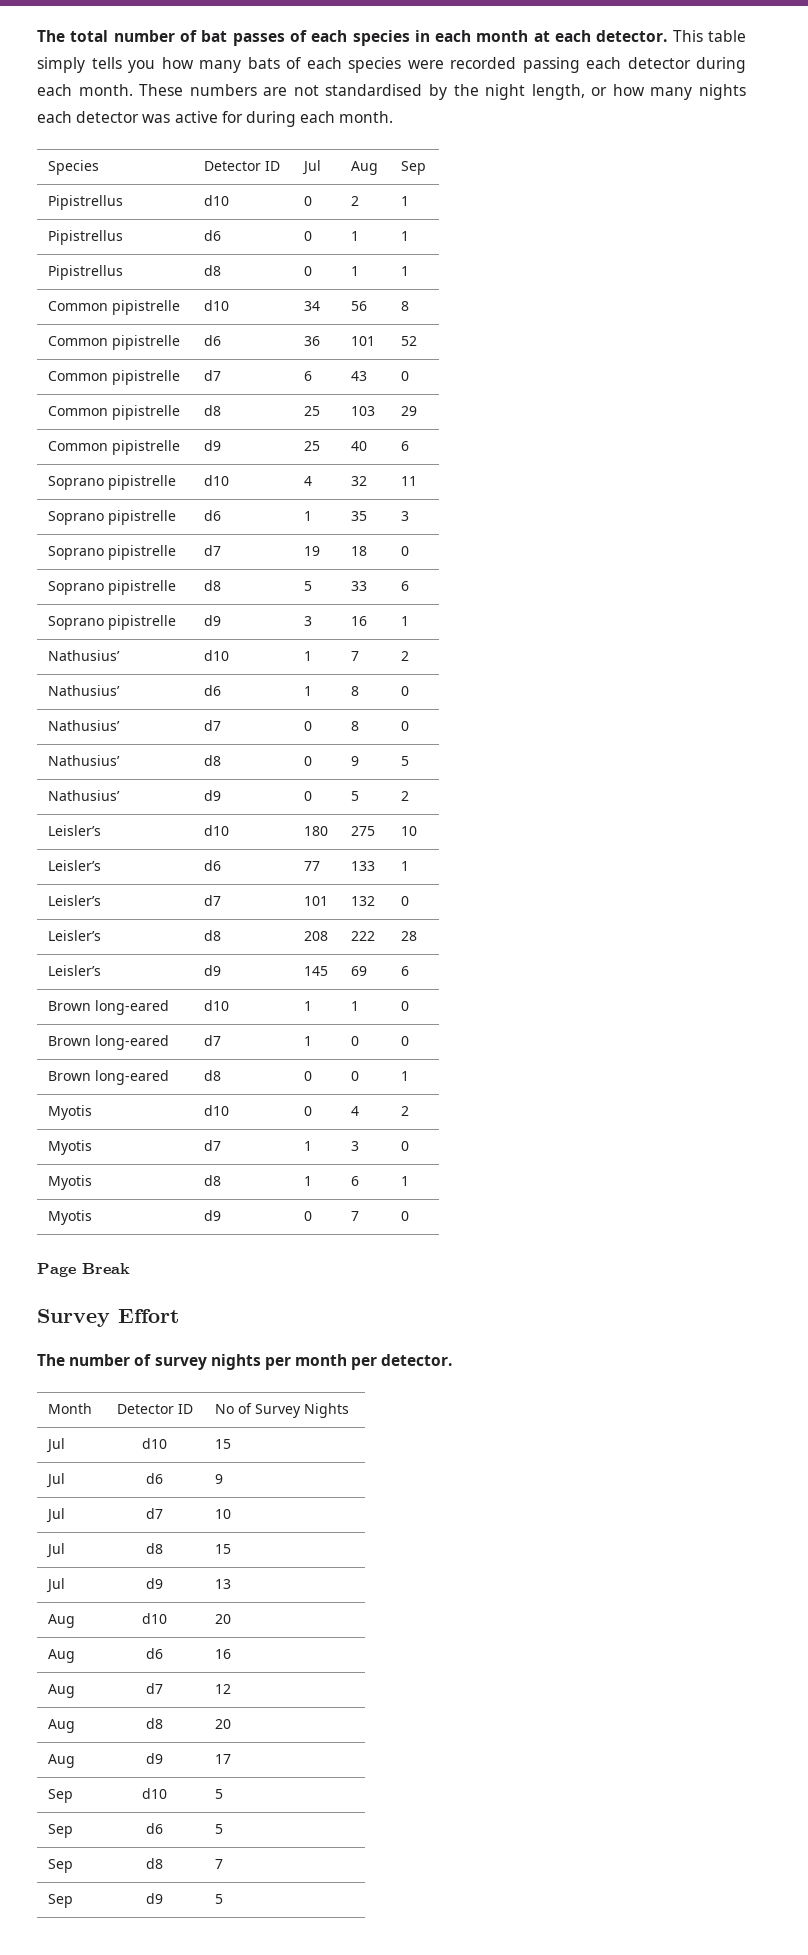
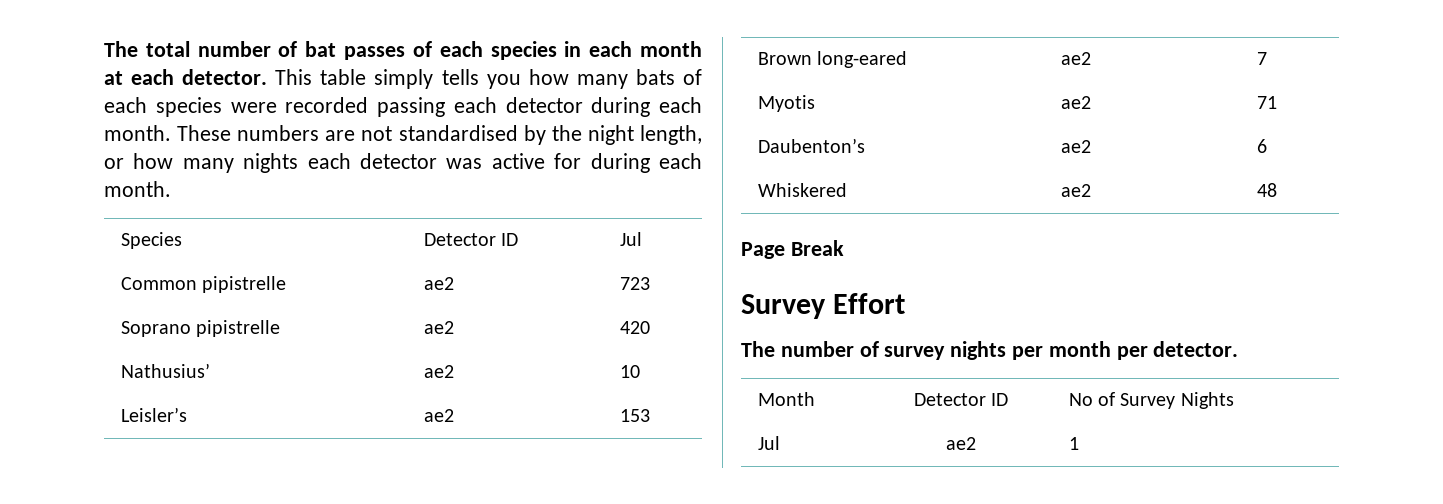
[351,161,379,175] [401,161,427,175] [48,195,124,210] [204,195,230,206] [304,196,313,206] [351,196,360,206] [401,196,410,206] [48,230,124,245] [204,230,222,241] [304,231,313,241] [351,231,360,241] [401,231,410,241] [48,265,124,280] [204,265,222,276] [304,266,313,276] [351,266,360,276] [401,266,410,276] [48,300,181,315] [204,300,230,311] [304,301,321,311] [351,301,368,311] [401,301,410,311] [48,335,181,350] [204,335,222,346] [304,336,321,346] [351,336,376,346] [401,336,418,346] [48,370,181,385] [204,370,222,381] [304,371,313,381] [351,371,368,381] [401,371,410,381] [48,405,181,420] [204,405,222,416] [304,406,321,416] [351,406,376,416] [401,406,418,416] [48,440,181,455] [204,440,222,451] [304,441,321,451] [351,441,368,451] [401,441,410,451] [48,475,177,490] [204,475,230,486] [304,476,313,486] [351,476,368,486] [401,476,418,486] [48,510,177,525] [204,510,222,521] [304,511,313,521] [351,511,368,521] [401,511,410,521] [48,545,177,560] [204,545,222,556] [304,546,321,556] [351,546,368,556] [401,546,410,556] [48,580,177,595] [204,580,222,591] [304,581,313,591] [351,581,368,591] [401,581,410,591] [48,615,177,630] [204,615,222,626] [304,616,313,626] [351,616,368,626] [401,616,410,626] [48,650,121,661] [204,650,230,661] [304,651,313,661] [351,651,360,661] [401,651,410,661] [48,685,121,696] [204,685,222,696] [304,686,313,696] [351,686,360,696] [401,686,410,696] [48,720,121,731] [204,720,222,731] [304,721,313,731] [351,721,360,731] [401,721,410,731] [48,755,121,766] [204,755,222,766] [304,756,313,766] [351,756,360,766] [401,756,410,766] [48,790,121,801] [204,790,222,801] [304,791,313,801] [351,791,360,801] [401,791,410,801] [48,825,102,836] [204,825,230,836] [304,826,329,836] [351,826,376,836] [401,826,418,836] [48,860,102,871] [204,860,222,871] [304,861,321,871] [351,861,376,871] [401,861,410,871] [48,895,102,906] [204,895,222,906] [304,896,329,906] [351,896,376,906] [401,896,410,906] [48,930,102,941] [204,930,222,941] [304,931,329,941] [351,931,376,941] [401,931,418,941] [48,965,102,976] [204,965,222,976] [304,966,329,976] [351,966,368,976] [401,966,410,976] [48,1000,170,1015] [204,1000,230,1011] [304,1001,313,1011] [351,1001,360,1011] [401,1001,410,1011] [48,1035,170,1050] [204,1035,222,1046] [304,1036,313,1046] [351,1036,360,1046] [401,1036,410,1046] [48,1070,170,1085] [204,1070,222,1081] [304,1071,313,1081] [351,1071,360,1081] [401,1071,410,1081] [48,1105,93,1120] [204,1105,230,1116] [304,1106,313,1116] [351,1106,360,1116] [401,1106,410,1116] [48,1140,93,1155] [204,1140,222,1151] [304,1141,313,1151] [351,1141,360,1151] [401,1141,410,1151] [48,1175,93,1190] [204,1175,222,1186] [304,1176,313,1186] [351,1176,360,1186] [401,1176,410,1186] [48,1210,93,1225] [204,1210,222,1221] [304,1211,313,1221] [351,1211,360,1221] [401,1211,410,1221] | Aug | Sep // Pipistrellus | d10 | 0 | 2 | 1 // Pipistrellus | d6 | 0 | 1 | 1 // Pipistrellus | d8 | 0 | 1 | 1 // Common pipistrelle | d10 | 34 | 56 | 8 // Common pipistrelle | d6 | 36 | 101 | 52 // Common pipistrelle | d7 | 6 | 43 | 0 // Common pipistrelle | d8 | 25 | 103 | 29 // Common pipistrelle | d9 | 25 | 40 | 6 // Soprano pipistrelle | d10 | 4 | 32 | 11 // Soprano pipistrelle | d6 | 1 | 35 | 3 // Soprano pipistrelle | d7 | 19 | 18 | 0 // Soprano pipistrelle | d8 | 5 | 33 | 6 // Soprano pipistrelle | d9 | 3 | 16 | 1 // Nathusius’ | d10 | 1 | 7 | 2 // Nathusius’ | d6 | 1 | 8 | 0 // Nathusius’ | d7 | 0 | 8 | 0 // Nathusius’ | d8 | 0 | 9 | 5 // Nathusius’ | d9 | 0 | 5 | 2 // Leisler’s | d10 | 180 | 275 | 10 // Leisler’s | d6 | 77 | 133 | 1 // Leisler’s | d7 | 101 | 132 | 0 // Leisler’s | d8 | 208 | 222 | 28 // Leisler’s | d9 | 145 | 69 | 6 // Brown long-eared | d10 | 1 | 1 | 0 // Brown long-eared | d7 | 1 | 0 | 0 // Brown long-eared | d8 | 0 | 0 | 1 // Myotis | d10 | 0 | 4 | 2 // Myotis | d7 | 1 | 3 | 0 // Myotis | d8 | 1 | 6 | 1 // Myotis | d9 | 0 | 7 | 0 -> [120,276,287,293] [423,277,454,290] [619,277,650,290] [120,320,281,337] [423,321,454,334] [619,321,650,334] [120,363,210,378] [423,365,454,378] [619,365,640,378] [120,407,187,422] [423,409,454,422] [619,409,650,422] [757,51,908,68] [1060,52,1091,65] [1256,52,1267,65] [757,95,815,112] [1060,96,1091,109] [1256,96,1277,109] [757,138,865,153] [1060,140,1091,153] [1256,139,1267,153] [757,183,847,197] [1060,184,1091,197] [1256,183,1277,197] // Common pipistrelle | ae2 | 723 // Soprano pipistrelle | ae2 | 420 // Nathusius’ | ae2 | 10 // Leisler’s | ae2 | 153 // Brown long-eared | ae2 | 7 // Myotis | ae2 | 71 // Daubenton’s | ae2 | 6 // Whiskered | ae2 | 48
[142,1438,167,1449] [215,1439,232,1449] [46,1473,66,1488] [146,1473,163,1484] [215,1474,224,1484] [46,1508,66,1523] [146,1508,163,1519] [215,1509,232,1519] [46,1543,66,1558] [146,1543,163,1554] [215,1544,232,1554] [46,1578,66,1593] [146,1578,163,1589] [215,1579,232,1589] [48,1614,76,1628] [142,1613,167,1624] [215,1614,232,1624] [48,1649,76,1663] [146,1648,163,1659] [215,1649,232,1659] [48,1684,76,1698] [146,1683,163,1694] [215,1684,232,1694] [48,1719,76,1733] [146,1718,163,1729] [215,1719,232,1729] [48,1754,76,1768] [146,1753,163,1764] [215,1754,232,1764] [48,1789,74,1803] [142,1788,167,1799] [215,1789,224,1799] [48,1824,74,1838] [146,1823,163,1834] [215,1824,224,1834] [48,1859,74,1873] [146,1858,163,1869] [215,1859,224,1869] [48,1894,74,1908] [146,1893,163,1904] [215,1894,224,1904] d10 | 15 // Jul | d6 | 9 // Jul | d7 | 10 // Jul | d8 | 15 // Jul | d9 | 13 // Aug | d10 | 20 // Aug | d6 | 16 // Aug | d7 | 12 // Aug | d8 | 20 // Aug | d9 | 17 // Sep | d10 | 5 // Sep | d6 | 5 // Sep | d8 | 7 // Sep | d9 | 5 -> [946,437,976,450] [1068,437,1079,450] ae2 | 1

